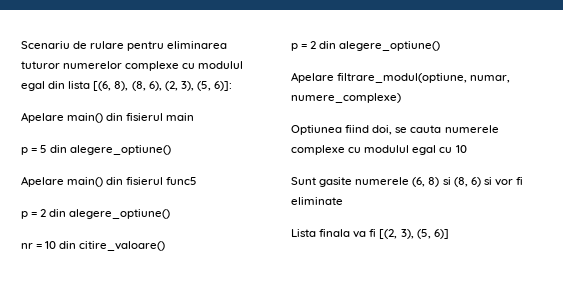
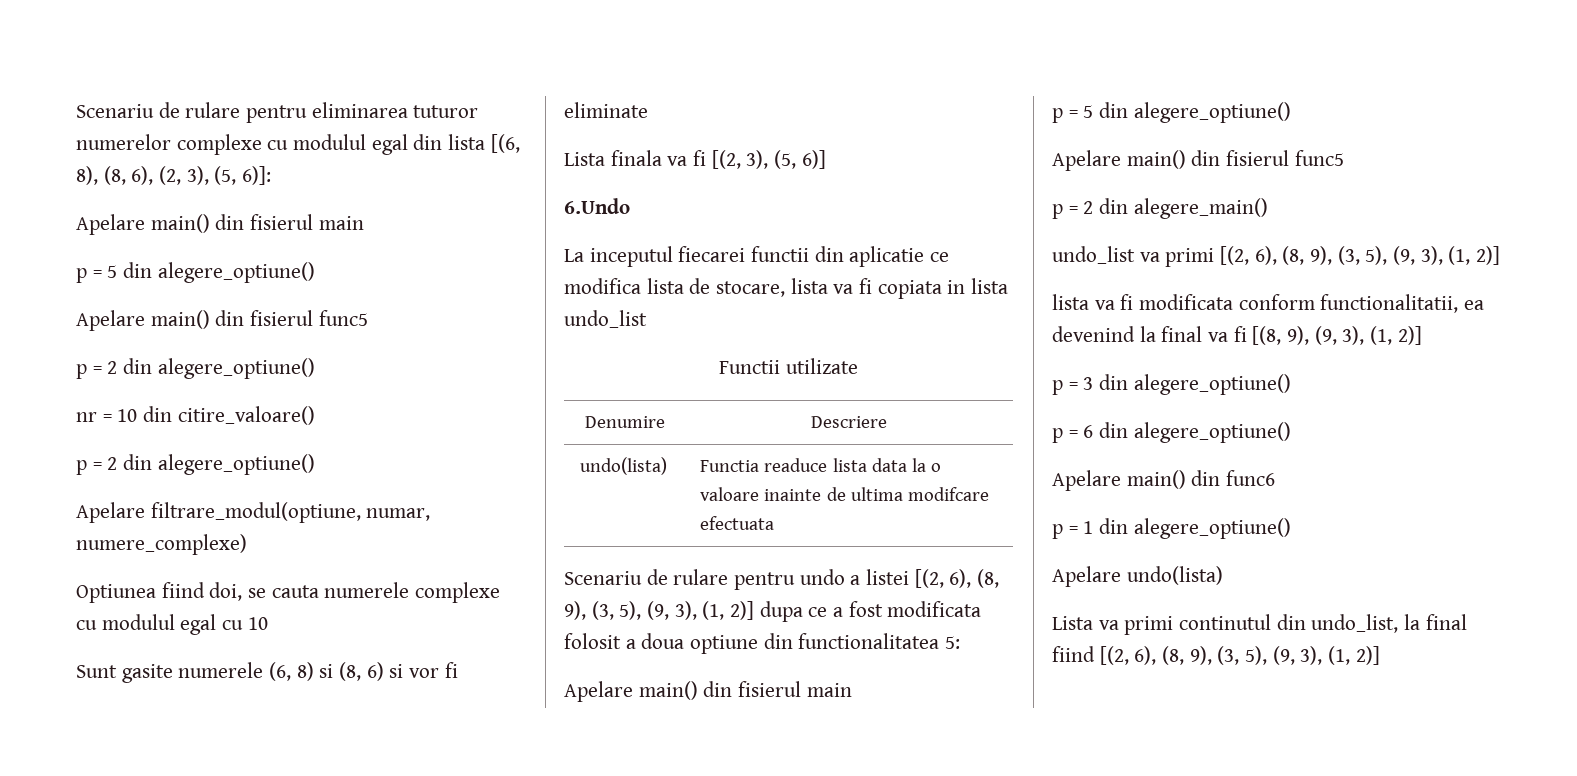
(449, 234) none -> [564,198,630,214] [564,246,950,267] [564,278,1009,299] [564,310,647,328] [719,358,858,374] [584,416,665,428] [810,416,887,428] [580,457,668,475] [700,458,941,472] [700,487,989,501] [700,516,775,530] [564,569,1000,590] [564,601,982,622] [564,633,961,654] [564,681,852,702] [1052,102,1291,123] [1052,150,1344,171] [1052,198,1268,219] [1052,246,1501,267] [1052,294,1485,313] [1052,326,1422,345] [1052,374,1291,395] [1052,422,1291,443] [1052,470,1276,491] [1052,518,1291,539] [1052,566,1223,587] [1052,614,1467,635] [1052,646,1380,665] // 6.Undo // La inceputul fiecarei functii din aplicatie ce modifica lista de stocare, lista va fi copiata in lista undo_list // Functii utilizate // Denumire | Descriere // undo(lista) | Functia readuce lista data la o valoare inainte de ultima modifcare efectuata // Scenariu de rulare pentru undo a listei [(2, 6), (8, 9), (3, 5), (9, 3), (1, 2)] dupa ce a fost modificata folosit a doua optiune din functionalitatea 5: // Apelare main() din fisierul main // p = 5 din alegere_optiune() // Apelare main() din fisierul func5 // p = 2 din alegere_main() // undo_list va primi [(2, 6), (8, 9), (3, 5), (9, 3), (1, 2)] // lista va fi modificata conform functionalitatii, ea devenind la final va fi [(8, 9), (9, 3), (1, 2)] // p = 3 din alegere_optiune() // p = 6 din alegere_optiune() // Apelare main() din func6 // p = 1 din alegere_optiune() // Apelare undo(lista) // Lista va primi continutul din undo_list, la final fiind [(2, 6), (8, 9), (3, 5), (9, 3), (1, 2)]

